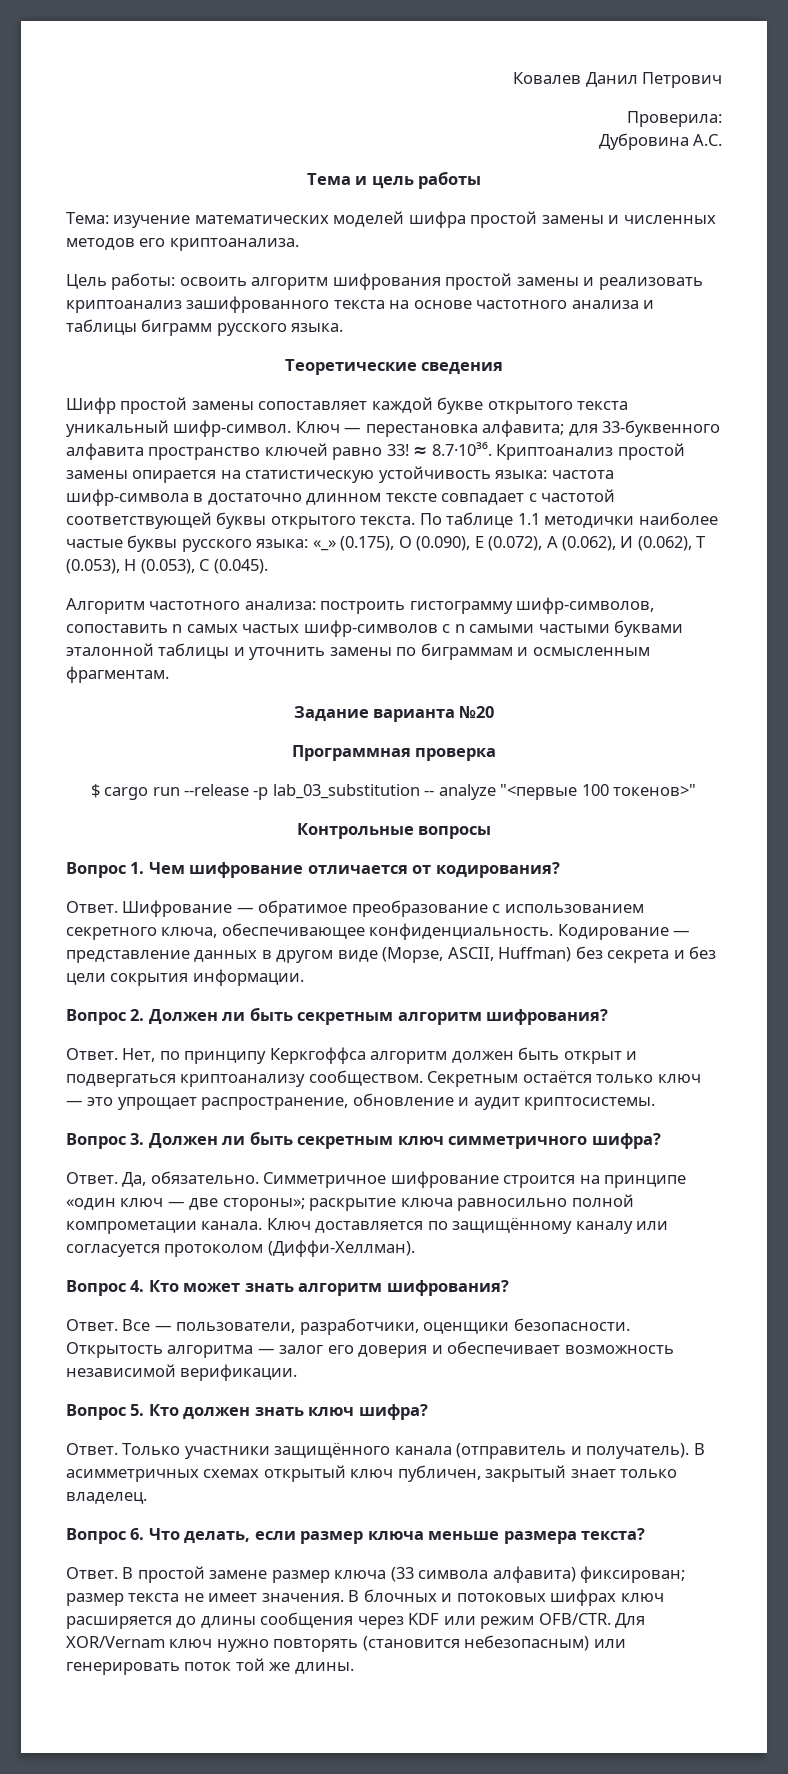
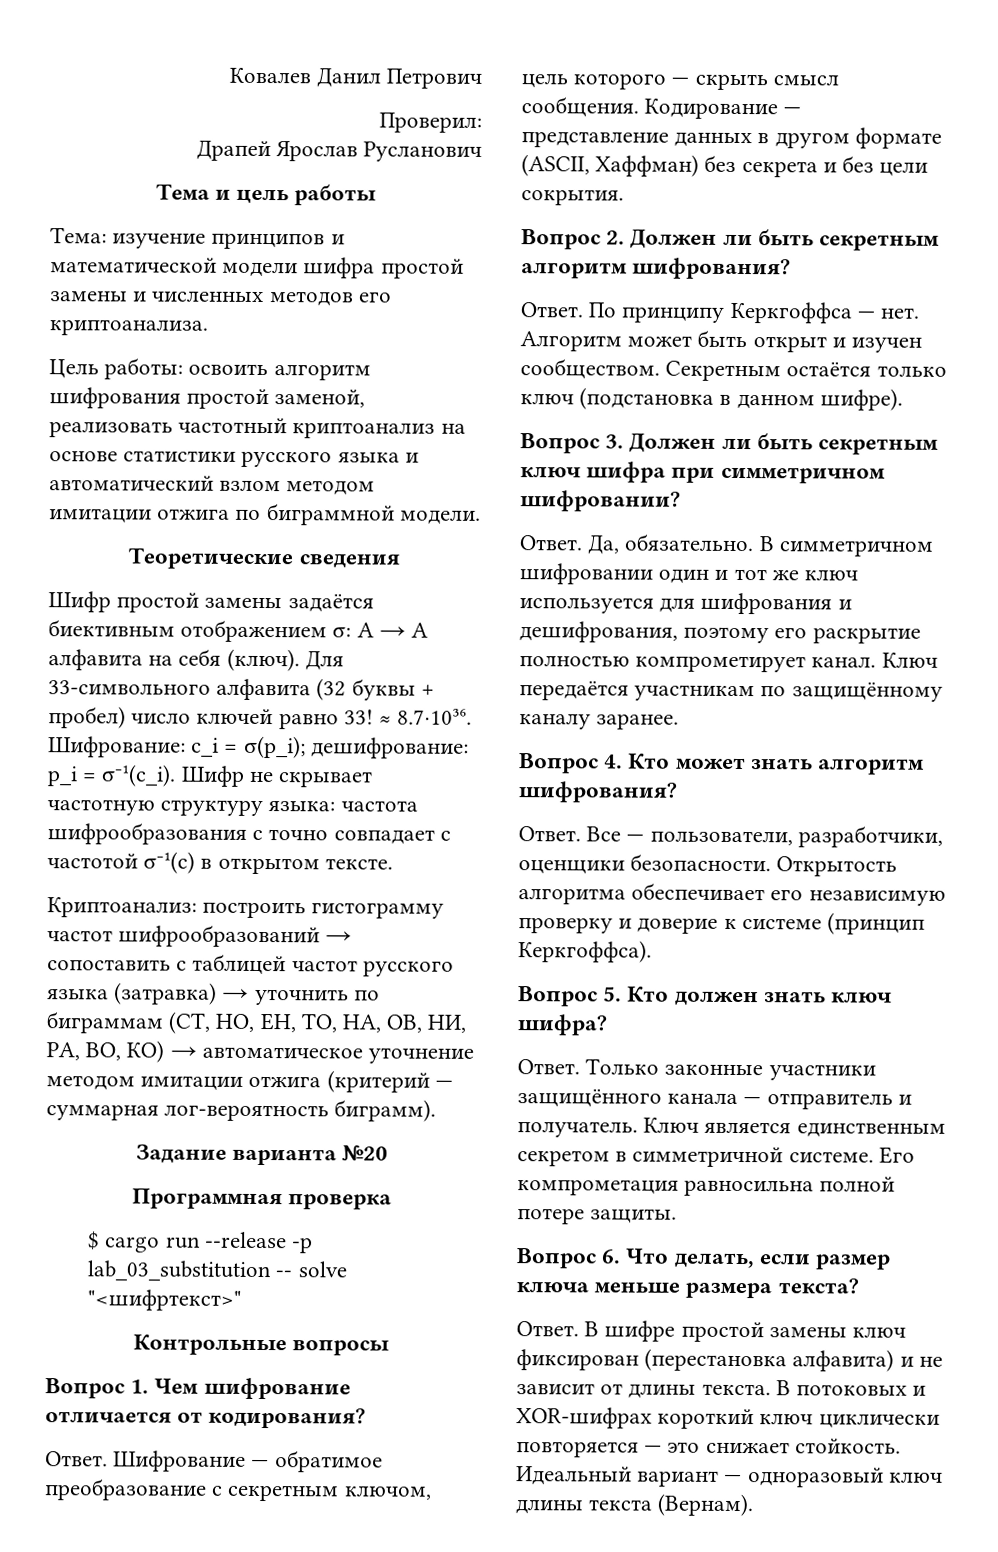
[627,111,722,127] [598,133,722,150] Проверила: // Дубровина А.С. -> [379,112,482,133] [195,139,482,162] Проверил: // Драпей Ярослав Русланович
[194,211,405,227] математических моделей -> [211,232,345,250] [50,257,299,278] принципов и математической модели
[516,277,703,290] [66,296,655,313] [66,319,344,336] замены и реализовать криптоанализ зашифрованного текста на основе частотного анализа и таблицы биграмм русского языка. -> [274,389,366,408] [49,417,466,439] [49,450,419,468] [49,475,376,496] [49,503,481,526] заменой, реализовать частотный криптоанализ на основе статистики русского языка и автоматический взлом методом имитации отжига по биграммной модели.
[258,397,629,414] [66,420,721,437] [66,443,261,460] сопоставляет каждой букве открытого текста уникальный шифр-символ. Ключ — перестановка алфавита; для 33-буквенного алфавита пространство -> [287,593,374,613] [48,619,429,643] [48,648,344,672] [48,678,435,701] [48,706,192,729] задаётся биективным отображением σ: A → A алфавита на себя (ключ). Для 33-символьного алфавита (32 буквы + пробел) число
[496,443,685,460] [66,466,614,483] [66,489,616,506] [66,512,718,529] [66,535,706,552] [66,559,268,574] [66,597,655,614] [66,620,684,637] [66,643,650,660] [66,666,169,683] Криптоанализ простой замены опирается на статистическую устойчивость языка: частота шифр-символа в достаточно длинном тексте совпадает с частотой соответствующей буквы открытого текста. По таблице 1.1 методички наиболее частые буквы русского языка: «_» (0.175), О (0.090), Е (0.072), А (0.062), И (0.062), Т (0.053), Н (0.053), С (0.045). // Алгоритм частотного анализа: построить гистограмму шифр-символов, сопоставить n самых частых шифр-символов с n самыми частыми буквами эталонной таблицы и уточнить замены по биграммам и осмысленным фрагментам. -> [48,735,469,759] [47,764,374,788] [47,799,418,817] [47,822,451,845] [47,851,393,875] [47,897,445,919] [47,924,353,948] [47,953,454,977] [47,982,380,1006] [46,1011,467,1034] [46,1040,475,1064] [46,1070,453,1093] [46,1099,437,1122] Шифрование: c_i = σ(p_i); дешифрование: p_i = σ⁻¹(c_i). Шифр не скрывает частотную структуру языка: частота шифрообразования c точно совпадает с частотой σ⁻¹(c) в открытом тексте. // Криптоанализ: построить гистограмму частот шифрообразований → сопоставить с таблицей частот русского языка (затравка) → уточнить по биграммам (СТ, НО, ЕН, ТО, НА, ОВ, НИ, РА, ВО, КО) → автоматическое уточнение методом имитации отжига (критерий — суммарная лог-вероятность биграмм).
[438,784,697,800] analyze "<первые 100 токенов>" -> [297,1261,347,1278] [87,1289,243,1311] solve "<шифртекст>"
[504,904,644,913] [66,923,554,940] использованием секретного ключа, обеспечивающее конфиденциальность. -> [227,1484,432,1502] [521,73,839,91] [521,96,639,118] секретным ключом, цель которого — скрыть смысл сообщения.
[337,947,572,963] виде (Морзе, ASCII, Huffman) -> [854,127,942,149] [521,154,700,177] формате (ASCII, Хаффман)
[110,969,304,986] сокрытия информации. -> [521,189,624,206] сокрытия.
[122,1047,514,1064] Нет, по принципу Керкгоффса алгоритм должен -> [588,301,920,324] [520,331,693,352] По принципу Керкгоффса — нет. Алгоритм может
[66,1074,306,1087] подвергаться криптоанализу -> [851,337,923,353] изучен
[66,1093,656,1110] — это упрощает распространение, обновление и аудит криптосистемы. -> [579,387,903,411] (подстановка в данном шифре).
[448,1133,661,1149] симметричного шифра? -> [586,461,886,484] [520,490,681,512] шифра при симметричном шифровании?
[263,1171,687,1188] [66,1194,634,1211] [66,1217,669,1234] [66,1240,415,1257] Симметричное шифрование строится на принципе «один ключ — две стороны»; раскрытие ключа равносильно полной компрометации канала. Ключ доставляется по защищённому каналу или согласуется протоколом (Диффи-Хеллман). -> [758,536,933,557] [519,563,859,585] [519,592,852,615] [519,621,921,644] [519,652,938,673] [519,680,943,702] [519,713,680,730] В симметричном шифровании один и тот же ключ используется для шифрования и дешифрования, поэтому его раскрытие полностью компрометирует канал. Ключ передаётся участникам по защищённому каналу заранее.
[257,1341,674,1358] [66,1364,298,1381] — залог его доверия и обеспечивает возможность независимой верификации. -> [631,882,946,906] [518,912,926,935] [518,940,652,963] обеспечивает его независимую проверку и доверие к системе (принцип Керкгоффса).
(181, 1449) none -> [664,1064,764,1076] законные
[456,1443,705,1459] [66,1465,678,1482] [66,1492,147,1504] (отправитель и получатель). В асимметричных схемах открытый ключ публичен, закрытый знает только владелец. -> [743,1093,912,1110] [517,1117,946,1138] [517,1146,915,1168] [517,1176,896,1197] [517,1208,678,1225] — отправитель и получатель. Ключ является единственным секретом в симметричной системе. Его компрометация равносильна полной потере защиты.
[137,1566,686,1583] [66,1589,664,1606] [66,1612,646,1629] [66,1635,626,1652] [66,1658,354,1675] простой замене размер ключа (33 символа алфавита) фиксирован; размер текста не имеет значения. В блочных и потоковых шифрах ключ расширяется до длины сообщения через KDF или режим OFB/CTR. Для XOR/Vernam ключ нужно повторять (становится небезопасным) или генерировать поток той же длины. -> [604,1320,907,1343] [516,1348,943,1372] [516,1380,927,1399] [516,1407,940,1430] [516,1438,901,1458] [516,1466,943,1488] [515,1493,754,1517] шифре простой замены ключ фиксирован (перестановка алфавита) и не зависит от длины текста. В потоковых и XOR-шифрах короткий ключ циклически повторяется — это снижает стойкость. Идеальный вариант — одноразовый ключ длины текста (Вернам).

